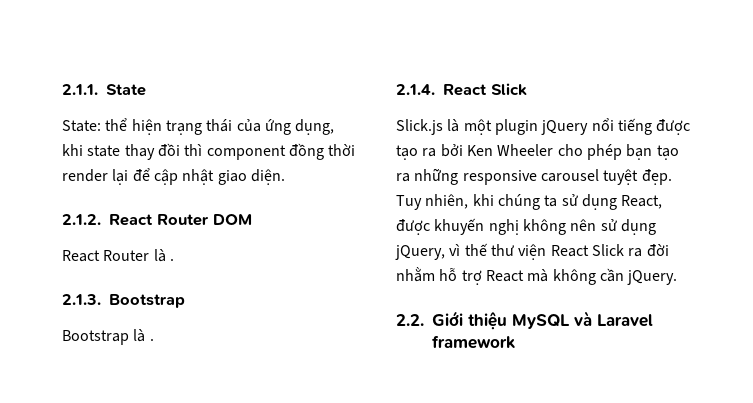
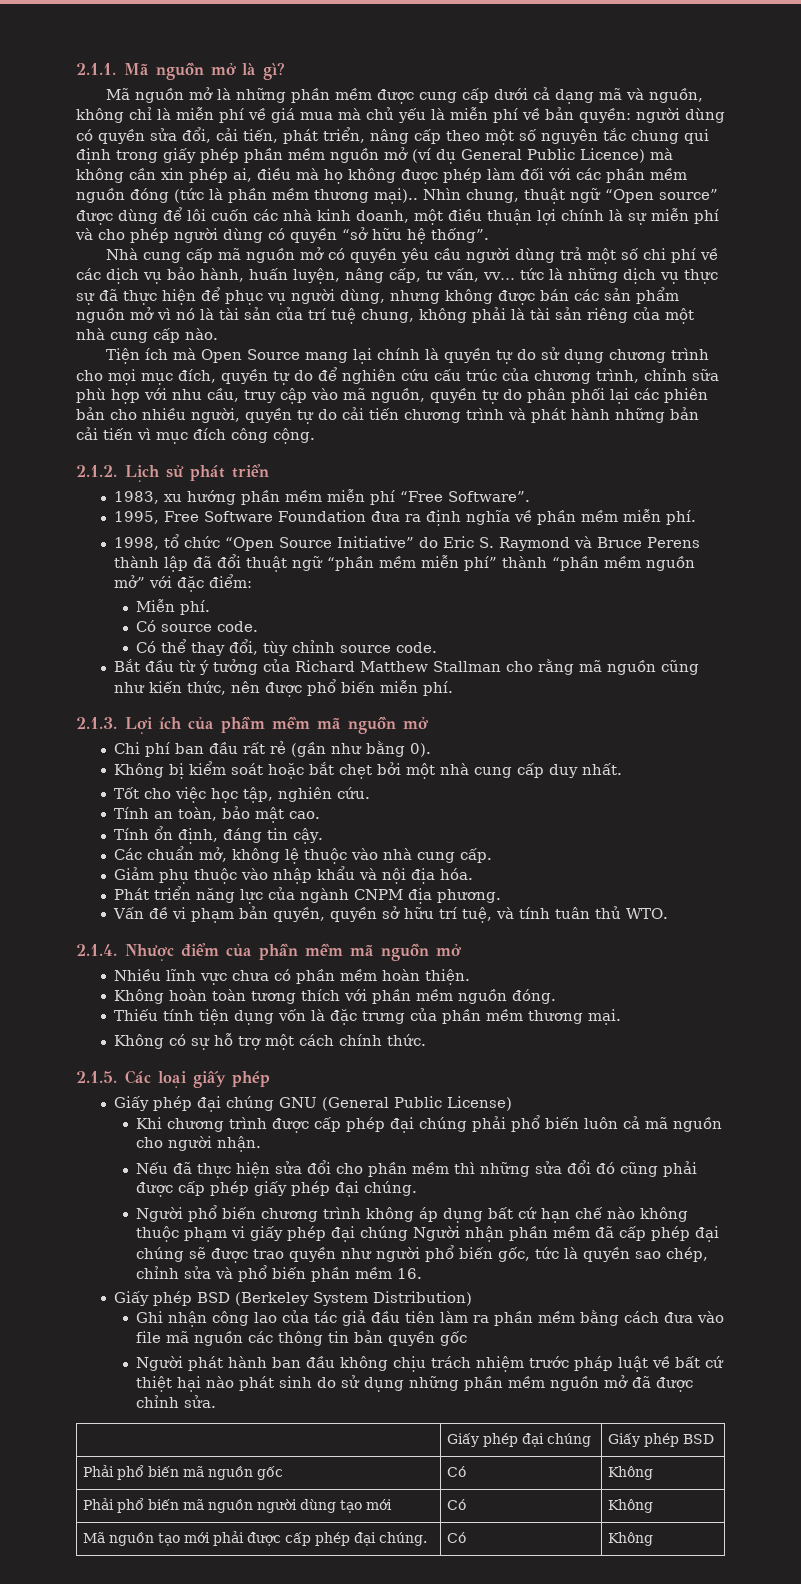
[106,84,146,96] [62,118,335,135] [62,143,356,160] [62,168,285,185] [62,214,252,226] [62,249,174,262] [62,294,185,308] [62,329,154,345] [396,83,527,96] [396,118,691,135] [396,144,679,160] [396,168,672,185] [396,194,663,210] [396,218,656,235] [395,243,669,260] [396,267,678,285] [396,311,653,330] [432,335,515,349] State // State: thể hiện trạng thái của ứng dụng, khi state thay đồi thì component đồng thời render lại để cập nhật giao diện. // 2.1.2. React Router DOM // React Router là . // 2.1.3. Bootstrap // Bootstrap là . // 2.1.4. React Slick // Slick.js là một plugin jQuery nổi tiếng được tạo ra bởi Ken Wheeler cho phép bạn tạo ra những responsive carousel tuyệt đẹp. Tuy nhiên, khi chúng ta sử dụng React, được khuyến nghị không nên sử dụng jQuery, vì thế thư viện React Slick ra đời nhằm hỗ trợ React mà không cần jQuery. // 2.2. Giới thiệu MySQL và Laravel framework -> [123,62,285,80] [106,87,704,104] [76,107,725,123] [76,127,709,145] [76,147,673,164] [76,168,687,184] [76,188,718,204] [76,207,719,225] [75,227,489,244] [106,247,719,264] [76,267,718,284] [76,287,679,305] [76,307,694,324] [76,328,218,343] [106,347,710,364] [76,367,719,385] [76,388,708,404] [76,407,699,424] [76,427,315,444] [76,464,269,482] [114,489,531,505] [114,509,697,526] [114,534,701,551] [114,554,696,572] [114,574,253,592] [136,599,211,615] [136,620,259,632] [136,639,438,656] [114,659,700,675] [114,679,454,697] [76,716,429,734] [114,741,432,757] [114,761,623,779] [114,787,371,803] [114,806,321,823] [114,826,324,844] [114,846,493,864] [114,866,474,884] [114,886,502,904] [113,906,669,923] [76,943,462,961] [114,969,471,985] [114,989,557,1004] [114,1008,622,1025] [114,1033,427,1050] [76,1070,270,1088] [114,1096,513,1112] [136,1115,723,1133] [136,1136,262,1152] [136,1160,698,1178] [136,1181,418,1197] [136,1205,689,1223] [136,1226,720,1242] [136,1245,709,1263] [136,1265,423,1282] [114,1291,473,1306] [136,1310,725,1327] [136,1330,468,1346] [136,1356,725,1372] [136,1375,694,1392] [136,1395,217,1408] [446,1433,591,1447] [607,1433,714,1447] [82,1465,283,1480] [446,1466,466,1477] [607,1466,653,1480] [82,1498,392,1513] [446,1499,466,1510] [607,1499,653,1513] [82,1531,427,1546] [446,1532,466,1543] [607,1532,653,1546] Mã nguồn mở là gì? // Mã nguồn mở là những phần mềm được cung cấp dưới cả dạng mã và nguồn, không chỉ là miễn phí về giá mua mà chủ yếu là miễn phí về bản quyền: người dùng có quyền sửa đổi, cải tiến, phát triển, nâng cấp theo một số nguyên tắc chung qui định trong giấy phép phần mềm nguồn mở (ví dụ General Public Licence) mà không cần xin phép ai, điều mà họ không được phép làm đối với các phần mềm nguồn đóng (tức là phần mềm thương mại).. Nhìn chung, thuật ngữ “Open source” được dùng để lôi cuốn các nhà kinh doanh, một điều thuận lợi chính là sự miễn phí và cho phép người dùng có quyền “sở hữu hệ thống”. // Nhà cung cấp mã nguồn mở có quyền yêu cầu người dùng trả một số chi phí về các dịch vụ bảo hành, huấn luyện, nâng cấp, tư vấn, vv… tức là những dịch vụ thực sự đã thực hiện để phục vụ người dùng, nhưng không được bán các sản phẩm nguồn mở vì nó là tài sản của trí tuệ chung, không phải là tài sản riêng của một nhà cung cấp nào. // Tiện ích mà Open Source mang lại chính là quyền tự do sử dụng chương trình cho mọi mục đích, quyền tự do để nghiên cứu cấu trúc của chương trình, chỉnh sữa phù hợp với nhu cầu, truy cập vào mã nguồn, quyền tự do phân phối lại các phiên bản cho nhiều người, quyền tự do cải tiến chương trình và phát hành những bản cải tiến vì mục đích công cộng. // 2.1.2. Lịch sử phát triển // 1983, xu hướng phần mềm miễn phí “Free Software”. // 1995, Free Software Foundation đưa ra định nghĩa về phần mềm miễn phí. // 1998, tổ chức “Open Source Initiative” do Eric S. Raymond và Bruce Perens thành lập đã đổi thuật ngữ “phần mềm miễn phí” thành “phần mềm nguồn mở” với đặc điểm: // Miễn phí. // Có source code. // Có thể thay đổi, tùy chỉnh source code. // Bắt đầu từ ý tưởng của Richard Matthew Stallman cho rằng mã nguồn cũng như kiến thức, nên được phổ biến miễn phí. // 2.1.3. Lợi ích của phầm mềm mã nguồn mở // Chi phí ban đầu rất rẻ (gần như bằng 0). // Không bị kiểm soát hoặc bắt chẹt bởi một nhà cung cấp duy nhất. // Tốt cho việc học tập, nghiên cứu. // Tính an toàn, bảo mật cao. // Tính ổn định, đáng tin cậy. // Các chuẩn mở, không lệ thuộc vào nhà cung cấp. // Giảm phụ thuộc vào nhập khẩu và nội địa hóa. // Phát triển năng lực của ngành CNPM địa phương. // Vấn đề vi phạm bản quyền, quyền sở hữu trí tuệ, và tính tuân thủ WTO. // 2.1.4. Nhược điểm của phần mềm mã nguồn mở // Nhiều lĩnh vực chưa có phần mềm hoàn thiện. // Không hoàn toàn tương thích với phần mềm nguồn đóng. // Thiếu tính tiện dụng vốn là đặc trưng của phần mềm thương mại. // Không có sự hỗ trợ một cách chính thức. // 2.1.5. Các loại giấy phép // Giấy phép đại chúng GNU (General Public License) // Khi chương trình được cấp phép đại chúng phải phổ biến luôn cả mã nguồn cho người nhận. // Nếu đã thực hiện sửa đổi cho phần mềm thì những sửa đổi đó cũng phải được cấp phép giấy phép đại chúng. // Người phổ biến chương trình không áp dụng bất cứ hạn chế nào không thuộc phạm vi giấy phép đại chúng Người nhận phần mềm đã cấp phép đại chúng sẽ được trao quyền như người phổ biến gốc, tức là quyền sao chép, chỉnh sửa và phổ biến phần mềm 16. // Giấy phép BSD (Berkeley System Distribution) // Ghi nhận công lao của tác giả đầu tiên làm ra phần mềm bằng cách đưa vào file mã nguồn các thông tin bản quyền gốc // Người phát hành ban đầu không chịu trách nhiệm trước pháp luật về bất cứ thiệt hại nào phát sinh do sử dụng những phần mềm nguồn mở đã được chỉnh sửa. // | Giấy phép đại chúng | Giấy phép BSD // Phải phổ biến mã nguồn gốc | Có | Không // Phải phổ biến mã nguồn người dùng tạo mới | Có | Không // Mã nguồn tạo mới phải được cấp phép đại chúng. | Có | Không

